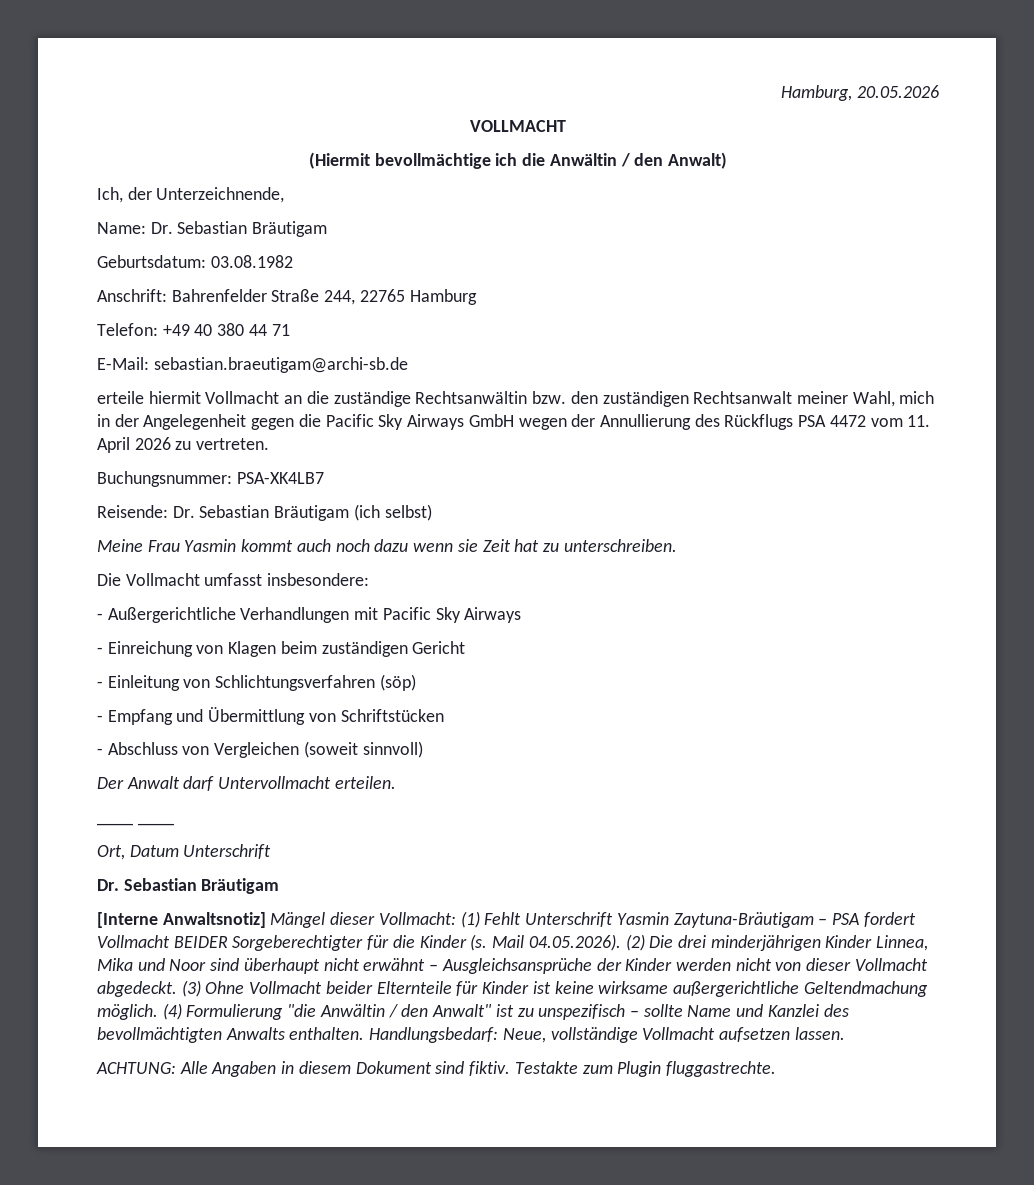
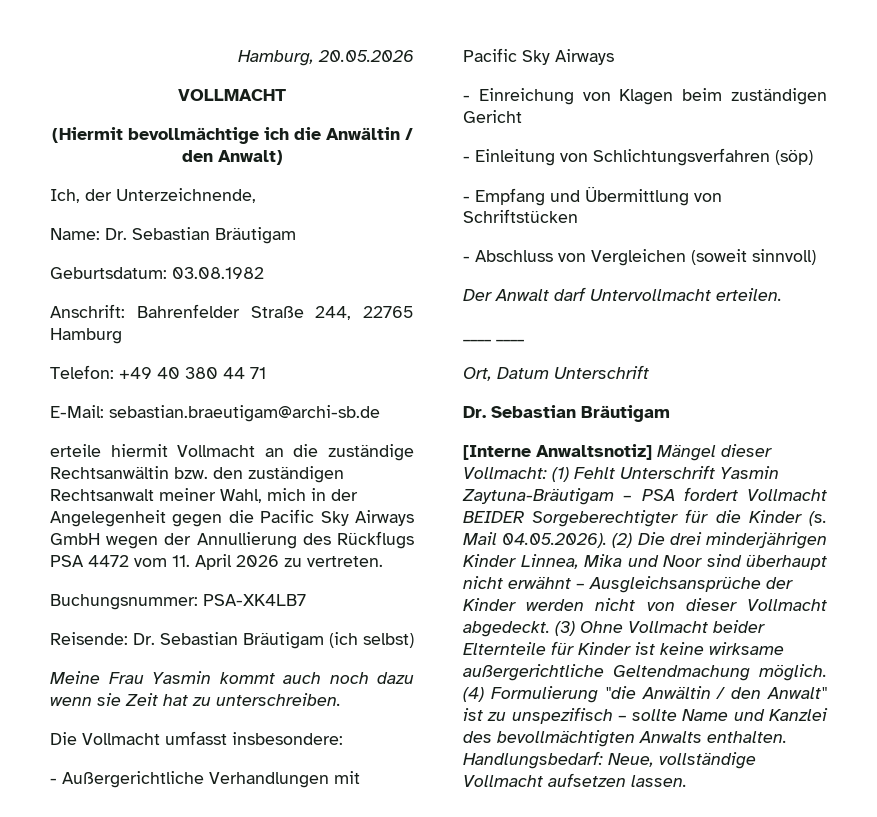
[96,1061,776,1077] // ACHTUNG: Alle Angaben in diesem Dokument sind fiktiv. Testakte zum Plugin fluggastrechte. -> (687, 781) none

